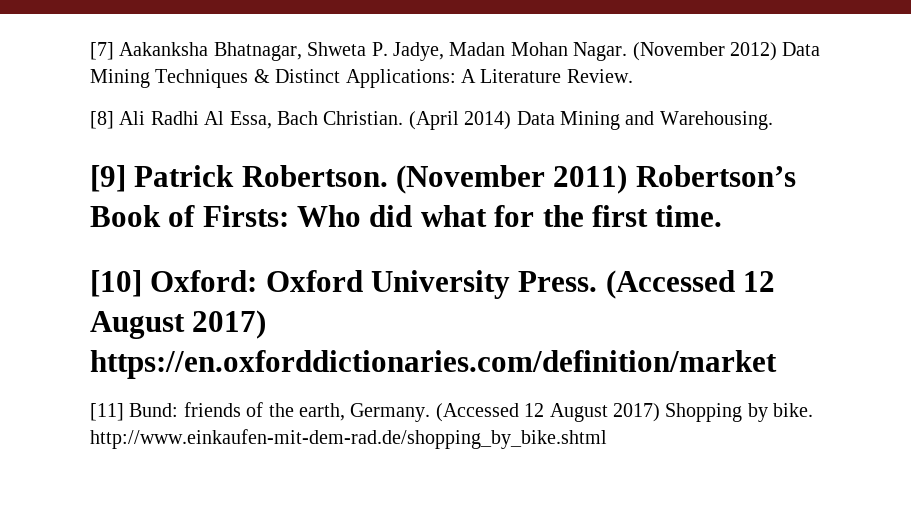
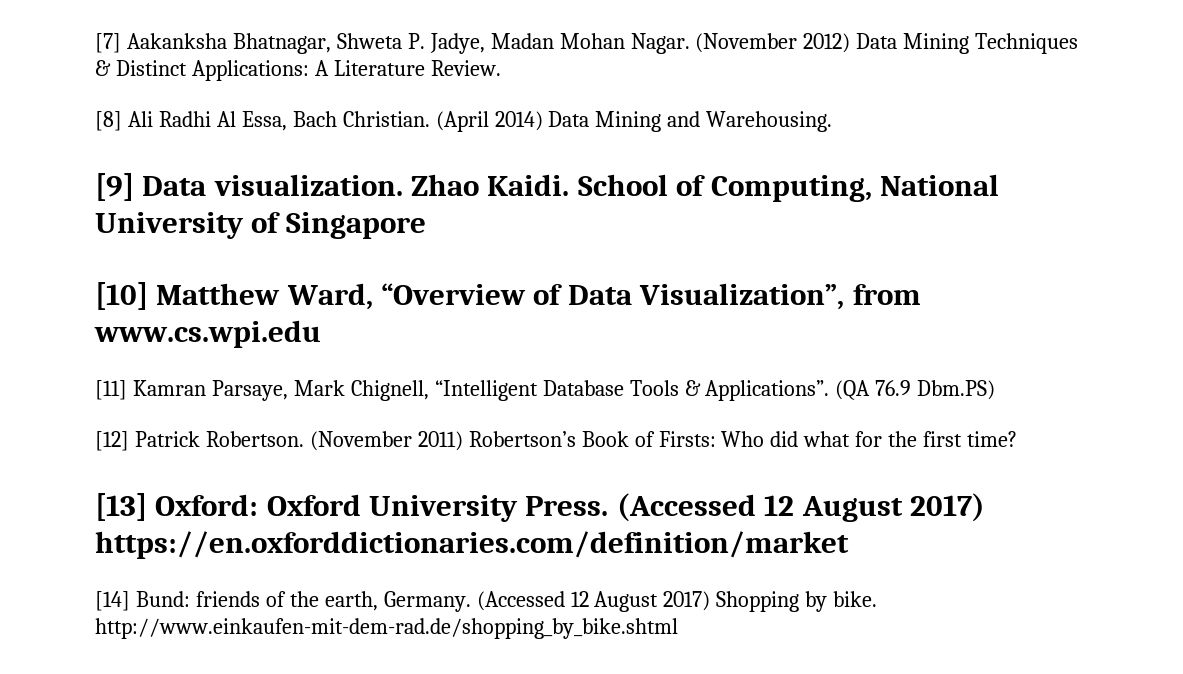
(126, 178) none -> [142,174,999,202] [95,212,426,239] [95,282,921,310] [94,320,321,348] [95,380,996,401] [95,431,129,451] Data visualization. Zhao Kaidi. School of Computing, National University of Singapore // [10] Matthew Ward, “Overview of Data Visualization”, from www.cs.wpi.edu // [11] Kamran Parsaye, Mark Chignell, “Intelligent Database Tools & Applications”. (QA 76.9 Dbm.PS) // [12]
[655,205,723,227] [90,270,142,297] time. // [10] -> [967,431,1018,447] [95,493,147,521] time? // [13]
[90,403,124,421] [11] -> [95,591,130,611] [14]

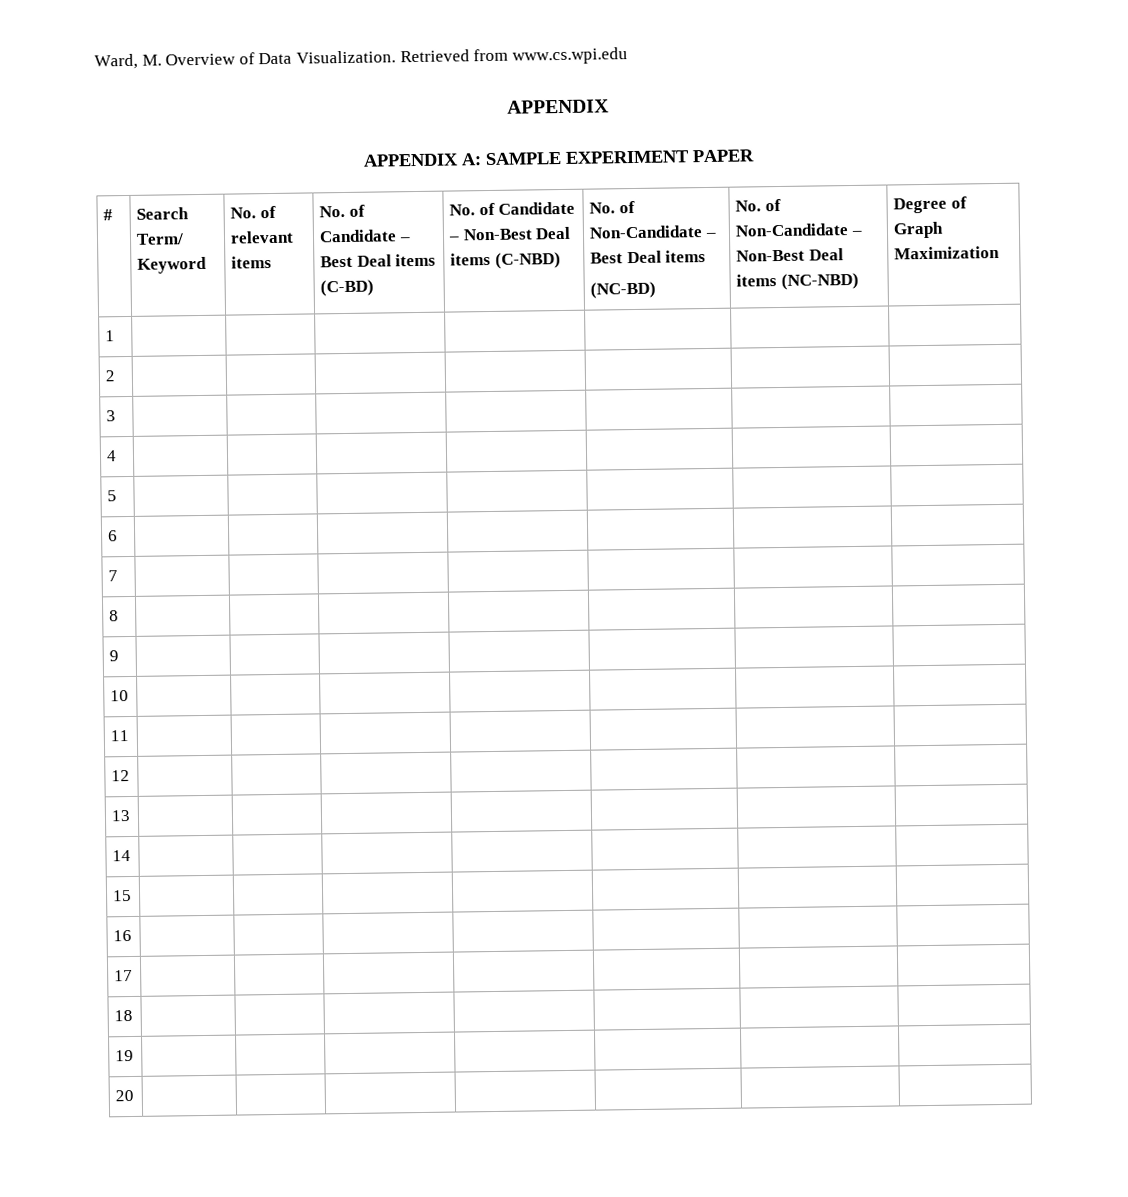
[95,33,1079,54] [95,60,501,81] [95,111,833,132] [95,173,999,202] [95,212,426,239] [95,282,921,310] [94,320,321,348] [95,380,996,401] [95,431,1018,451] [95,493,985,522] [95,531,849,559] [95,591,878,612] [95,618,678,639] [7] Aakanksha Bhatnagar, Shweta P. Jadye, Madan Mohan Nagar. (November 2012) Data Mining Techniques & Distinct Applications: A Literature Review. // [8] Ali Radhi Al Essa, Bach Christian. (April 2014) Data Mining and Warehousing. // [9] Data visualization. Zhao Kaidi. School of Computing, National University of Singapore // [10] Matthew Ward, “Overview of Data Visualization”, from www.cs.wpi.edu // [11] Kamran Parsaye, Mark Chignell, “Intelligent Database Tools & Applications”. (QA 76.9 Dbm.PS) // [12] Patrick Robertson. (November 2011) Robertson’s Book of Firsts: Who did what for the first time? // [13] Oxford: Oxford University Press. (Accessed 12 August 2017) https://en.oxforddictionaries.com/definition/market // [14] Bund: friends of the earth, Germany. (Accessed 12 August 2017) Shopping by bike. http://www.einkaufen-mit-dem-rad.de/shopping_by_bike.shtml -> [94,47,628,70] [506,99,609,114] [362,149,754,167] [103,209,114,221] [136,207,190,220] [136,233,185,245] [137,256,208,274] [230,205,276,219] [230,230,295,244] [231,255,273,269] [319,204,365,218] [319,229,411,243] [320,253,437,268] [320,279,375,297] [449,201,576,216] [448,226,572,241] [450,252,561,269] [589,200,635,214] [589,225,717,239] [590,250,707,264] [590,281,657,299] [735,198,781,212] [735,223,863,237] [736,248,844,262] [736,272,859,290] [893,196,967,214] [893,221,945,239] [894,245,1001,260] [105,330,116,342] [105,370,116,382] [106,410,117,422] [106,450,118,462] [107,490,118,502] [108,530,119,542] [108,570,119,582] [109,610,120,622] [109,650,120,662] [110,690,130,702] [110,729,130,742] [111,769,131,782] [111,809,132,822] [112,849,132,862] [112,889,133,902] [113,929,133,942] [114,969,134,982] [114,1009,134,1022] [115,1049,135,1062] [115,1089,135,1102] Ward, M. Overview of Data Visualization. Retrieved from www.cs.wpi.edu // APPENDIX // APPENDIX A: SAMPLE EXPERIMENT PAPER // # | Search Term/ Keyword | No. of relevant items | No. of Candidate – Best Deal items (C-BD) | No. of Candidate – Non-Best Deal items (C-NBD) | No. of Non-Candidate – Best Deal items // (NC-BD) | No. of Non-Candidate – Non-Best Deal items (NC-NBD) | Degree of Graph Maximization // 1 | | | | | | | // 2 | | | | | | | // 3 | | | | | | | // 4 | | | | | | | // 5 | | | | | | | // 6 | | | | | | | // 7 | | | | | | | // 8 | | | | | | | // 9 | | | | | | | // 10 | | | | | | | // 11 | | | | | | | // 12 | | | | | | | // 13 | | | | | | | // 14 | | | | | | | // 15 | | | | | | | // 16 | | | | | | | // 17 | | | | | | | // 18 | | | | | | | // 19 | | | | | | | // 20 | | | | | | |

